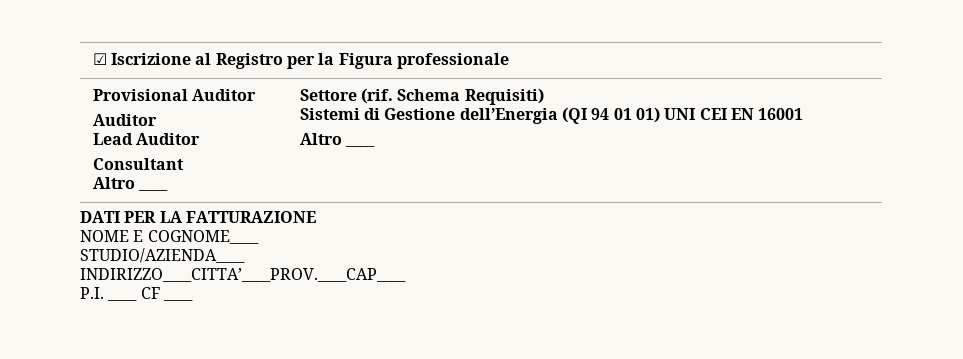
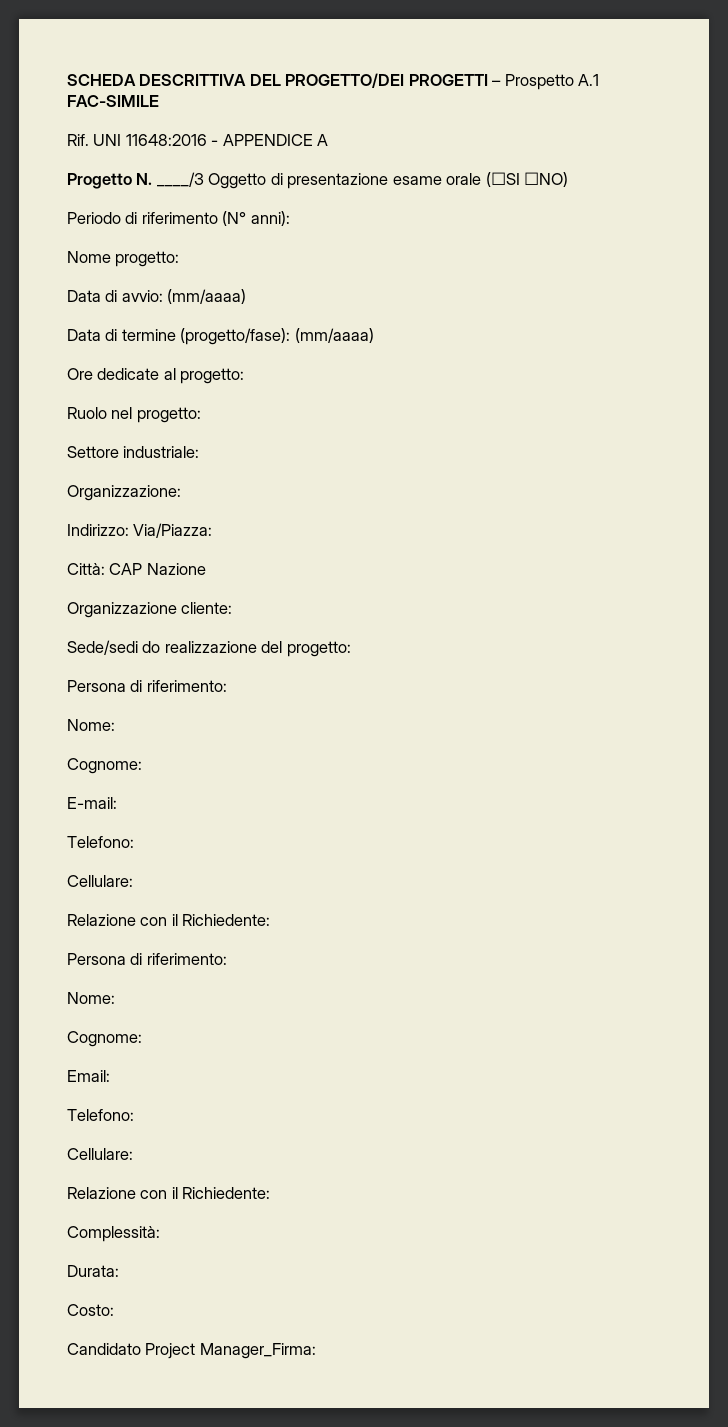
[92,53,509,69] [92,89,256,101] [92,114,157,126] [92,133,200,145] [92,158,184,170] [92,177,135,189] [137,189,168,191] [299,88,544,105] [299,107,804,124] [299,133,342,145] [344,145,375,147] [80,211,316,223] [80,230,259,244] [80,248,245,263] [80,268,406,282] [80,287,104,299] [107,299,138,301] [140,287,160,299] [162,299,193,301] ☑ Iscrizione al Registro per la Figura professionale // Provisional Auditor // Auditor // Lead Auditor // Consultant // Altro ____ | Settore (rif. Schema Requisiti) // Sistemi di Gestione dell’Energia (QI 94 01 01) UNI CEI EN 16001 // Altro ____ // DATI PER LA FATTURAZIONE // NOME E COGNOME____ // STUDIO/AZIENDA____ // INDIRIZZO____CITTA’____PROV.____CAP____ // P.I. ____ CF ____ -> [67,73,600,90] [67,95,159,107] [67,134,329,146] [67,172,569,189] [67,211,290,226] [67,251,180,267] [67,289,247,304] [67,328,374,345] [67,368,245,384] [67,407,201,423] [67,446,200,458] [67,485,181,501] [67,523,213,538] [67,563,206,575] [67,602,233,618] [67,640,351,657] [67,680,227,692] [67,719,115,731] [67,758,142,774] [67,797,117,809] [67,836,134,848] [67,875,133,887] [67,914,271,926] [67,953,227,965] [67,992,115,1004] [67,1031,142,1047] [67,1070,110,1082] [67,1109,134,1121] [67,1148,133,1160] [67,1187,271,1199] [67,1226,160,1242] [67,1265,119,1277] [67,1304,114,1316] [67,1343,316,1359] SCHEDA DESCRITTIVA DEL PROGETTO/DEI PROGETTI – Prospetto A.1 FAC-SIMILE // Rif. UNI 11648:2016 - APPENDICE A // Progetto N. ____/3 Oggetto di presentazione esame orale (☐SI ☐NO) // Periodo di riferimento (N° anni): // Nome progetto: // Data di avvio: (mm/aaaa) // Data di termine (progetto/fase): (mm/aaaa) // Ore dedicate al progetto: // Ruolo nel progetto: // Settore industriale: // Organizzazione: // Indirizzo: Via/Piazza: // Città: CAP Nazione // Organizzazione cliente: // Sede/sedi do realizzazione del progetto: // Persona di riferimento: // Nome: // Cognome: // E-mail: // Telefono: // Cellulare: // Relazione con il Richiedente: // Persona di riferimento: // Nome: // Cognome: // Email: // Telefono: // Cellulare: // Relazione con il Richiedente: // Complessità: // Durata: // Costo: // Candidato Project Manager_Firma:

